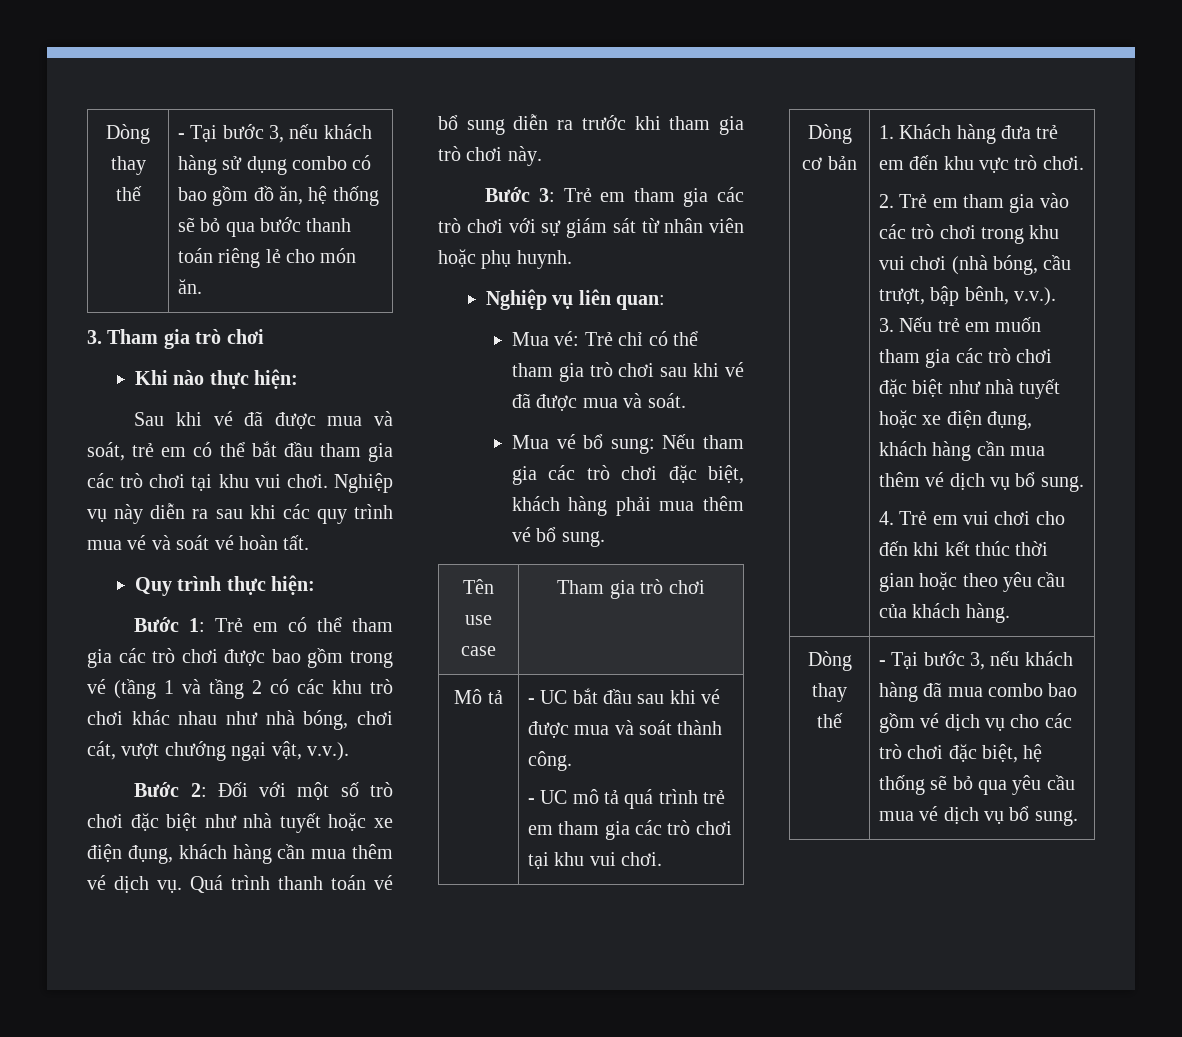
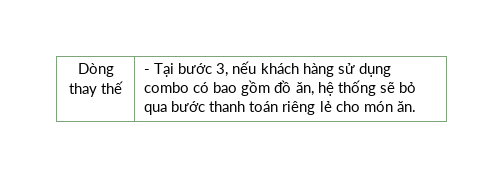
[87,329,264,349] [134,369,299,389] [134,411,394,429] [87,441,393,462] [87,473,393,493] [87,503,393,524] [87,535,310,550] [134,575,316,596] [134,617,394,632] [87,648,393,668] [87,679,393,699] [87,710,394,730] [87,741,349,761] [134,782,394,800] [87,813,393,833] [87,844,394,864] [87,875,393,893] [438,114,744,135] [438,146,542,166] [485,187,745,207] [438,218,744,238] [438,249,572,269] [485,289,666,310] [511,331,698,346] [511,362,744,382] [511,393,686,411] [511,434,744,454] [511,465,744,485] [511,496,744,516] [511,527,605,547] [463,579,494,594] [465,615,492,625] [461,646,496,656] [557,579,705,599] [454,689,503,704] [527,688,721,704] [527,720,723,738] [527,751,572,771] [527,789,726,809] [527,820,732,840] [527,852,663,869] [807,124,852,144] [802,156,857,170] [878,124,1059,144] [878,155,1084,173] [878,193,1069,213] [878,224,1060,244] [878,255,1072,275] [878,286,1057,306] [878,317,1042,332] [878,348,1053,368] [878,379,1061,399] [878,410,1033,430] [878,441,1046,461] [878,472,1084,492] [878,511,1065,525] [878,541,1049,556] [878,572,1066,592] [878,603,1010,623] [807,651,852,671] [812,683,847,702] [817,713,843,728] [878,651,1073,670] [878,682,1078,702] [878,713,1072,733] [878,744,1043,763] [878,775,1075,795] [878,806,1078,826] // 3. Tham gia trò chơi // Khi nào thực hiện: // Sau khi vé đã được mua và soát, trẻ em có thể bắt đầu tham gia các trò chơi tại khu vui chơi. Nghiệp vụ này diễn ra sau khi các quy trình mua vé và soát vé hoàn tất. // Quy trình thực hiện: // Bước 1: Trẻ em có thể tham gia các trò chơi được bao gồm trong vé (tầng 1 và tầng 2 có các khu trò chơi khác nhau như nhà bóng, chơi cát, vượt chướng ngại vật, v.v.). // Bước 2: Đối với một số trò chơi đặc biệt như nhà tuyết hoặc xe điện đụng, khách hàng cần mua thêm vé dịch vụ. Quá trình thanh toán vé bổ sung diễn ra trước khi tham gia trò chơi này. // Bước 3: Trẻ em tham gia các trò chơi với sự giám sát từ nhân viên hoặc phụ huynh. // Nghiệp vụ liên quan: // Mua vé: Trẻ chỉ có thể tham gia trò chơi sau khi vé đã được mua và soát. // Mua vé bổ sung: Nếu tham gia các trò chơi đặc biệt, khách hàng phải mua thêm vé bổ sung. // Tên use case | Tham gia trò chơi // Mô tả | - UC bắt đầu sau khi vé được mua và soát thành công. // - UC mô tả quá trình trẻ em tham gia các trò chơi tại khu vui chơi. // Dòng cơ bản | 1. Khách hàng đưa trẻ em đến khu vực trò chơi. // 2. Trẻ em tham gia vào các trò chơi trong khu vui chơi (nhà bóng, cầu trượt, bập bênh, v.v.). // 3. Nếu trẻ em muốn tham gia các trò chơi đặc biệt như nhà tuyết hoặc xe điện đụng, khách hàng cần mua thêm vé dịch vụ bổ sung. // 4. Trẻ em vui chơi cho đến khi kết thúc thời gian hoặc theo yêu cầu của khách hàng. // Dòng thay thế | - Tại bước 3, nếu khách hàng đã mua combo bao gồm vé dịch vụ cho các trò chơi đặc biệt, hệ thống sẽ bỏ qua yêu cầu mua vé dịch vụ bổ sung. -> (416, 106) none

